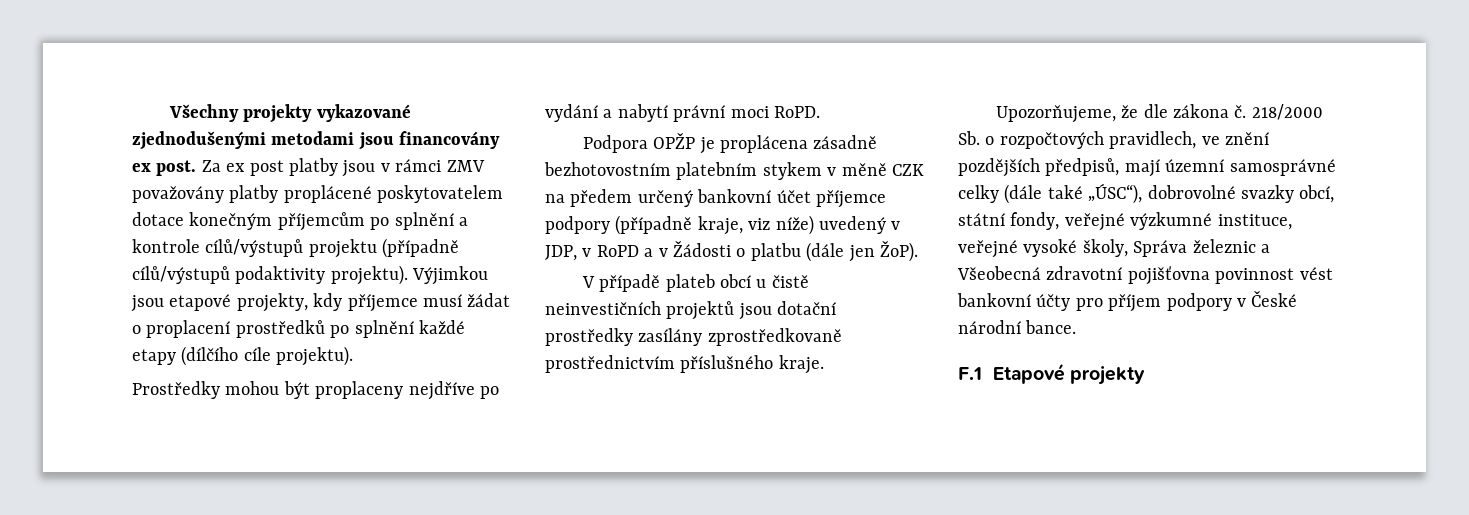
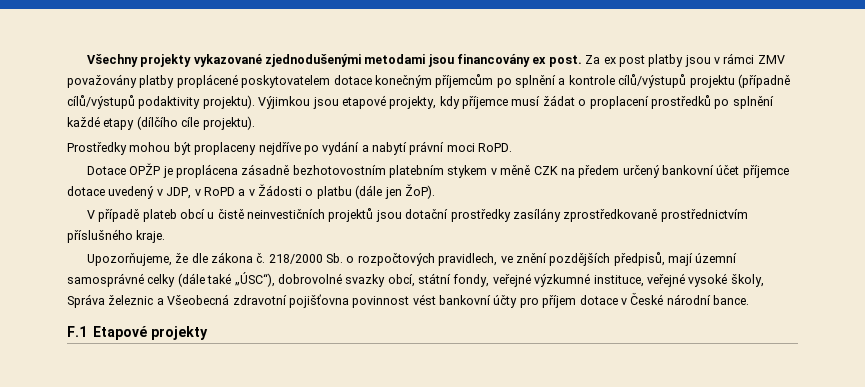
[582,135,648,153] Podpora -> [86,166,126,175] Dotace
[545,215,814,235] podpory (případně kraje, viz níže) -> [67,186,105,196] dotace
[1166,293,1232,311] podpory -> [579,295,618,305] dotace

